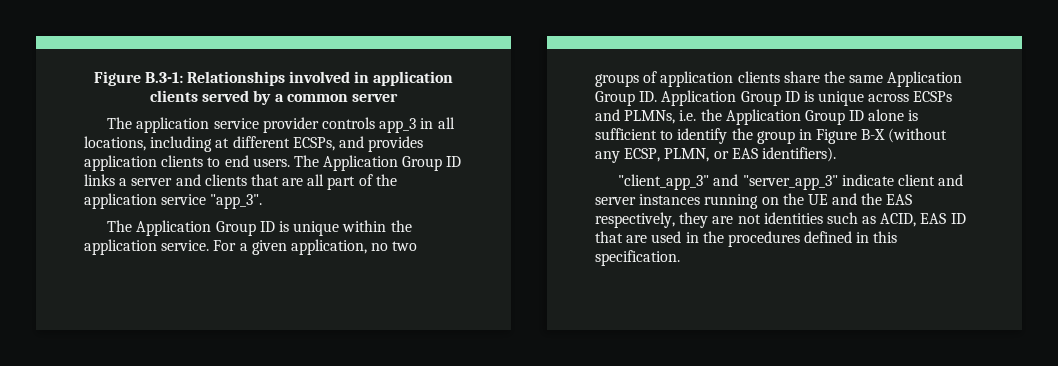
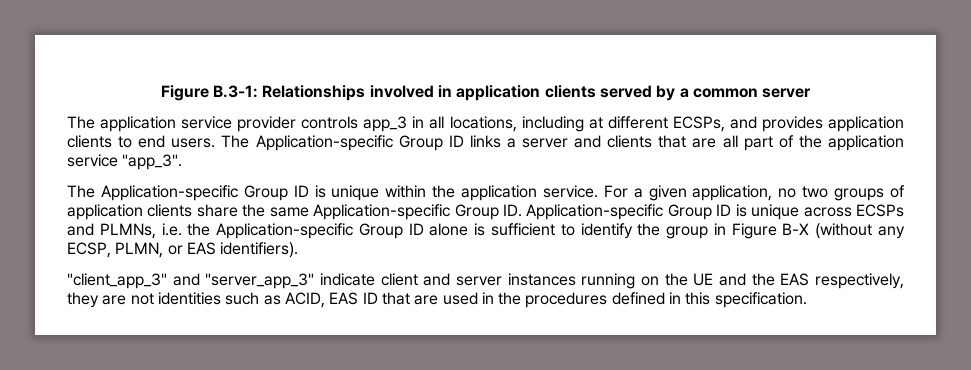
[323,155,399,171] Application -> [255,135,393,151] Application-specific
[136,220,212,236] Application -> [100,185,238,201] Application-specific
[887,71,963,87] Application -> [313,204,451,220] Application-specific
[661,90,737,106] Application -> [526,204,664,220] Application-specific
[725,109,801,125] Application -> [216,223,354,239] Application-specific

